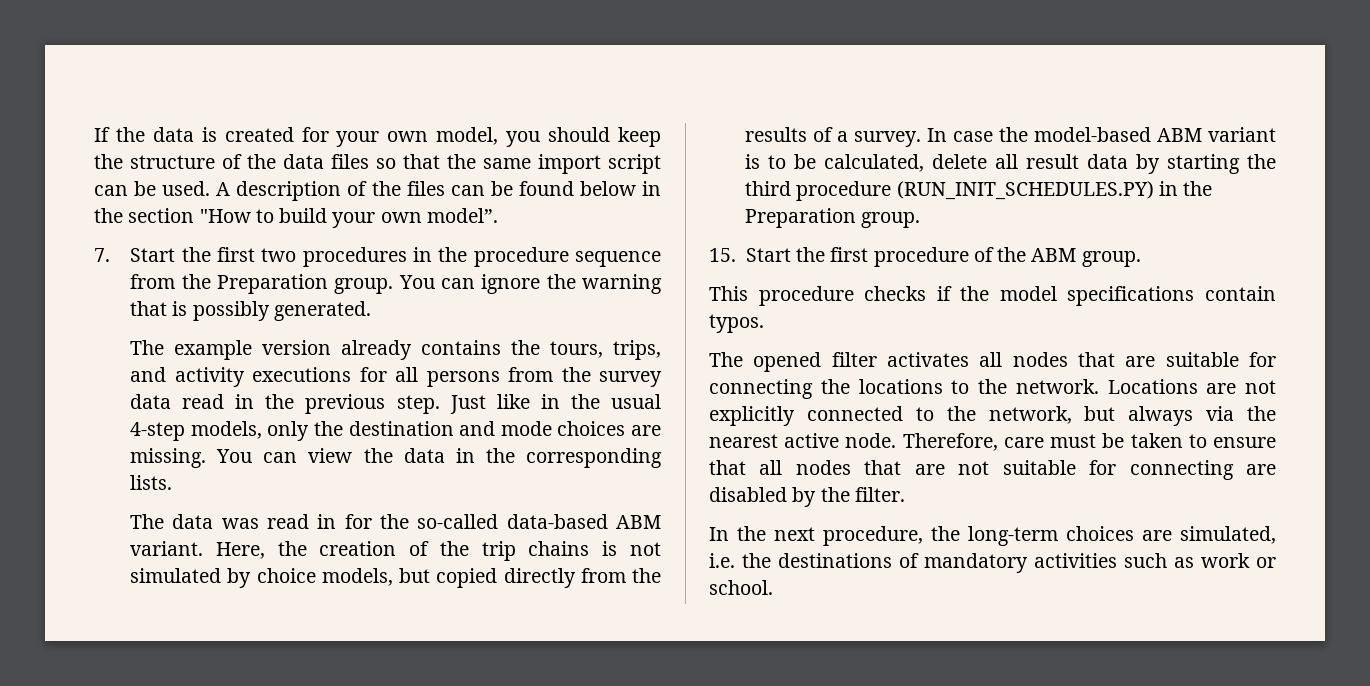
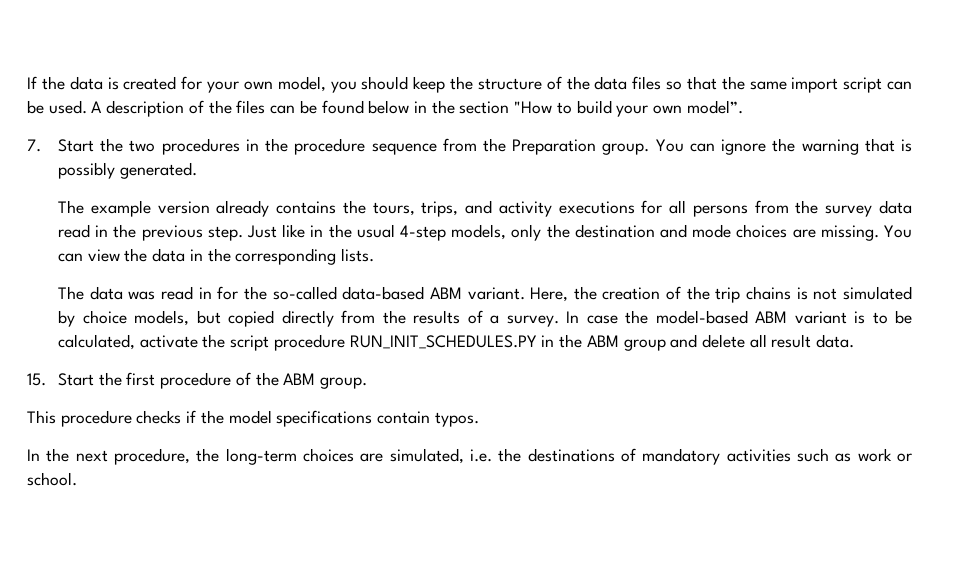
[216,247,255,262] first -> (124, 145) none
[932,154,1276,174] [745,181,1213,201] [745,208,921,228] delete all result data by starting the third procedure (RUN_INIT_SCHEDULES.PY) in the Preparation group. -> [139,334,855,351] activate the script procedure RUN_INIT_SCHEDULES.PY in the ABM group and delete all result data.
[709,352,1276,372] [709,379,1276,399] [709,406,1276,426] [709,433,1276,451] [709,460,1276,480] [709,487,905,507] // The opened filter activates all nodes that are suitable for connecting the locations to the network. Locations are not explicitly connected to the network, but always via the nearest active node. Therefore, care must be taken to ensure that all nodes that are not suitable for connecting are disabled by the filter. -> (479, 419) none

